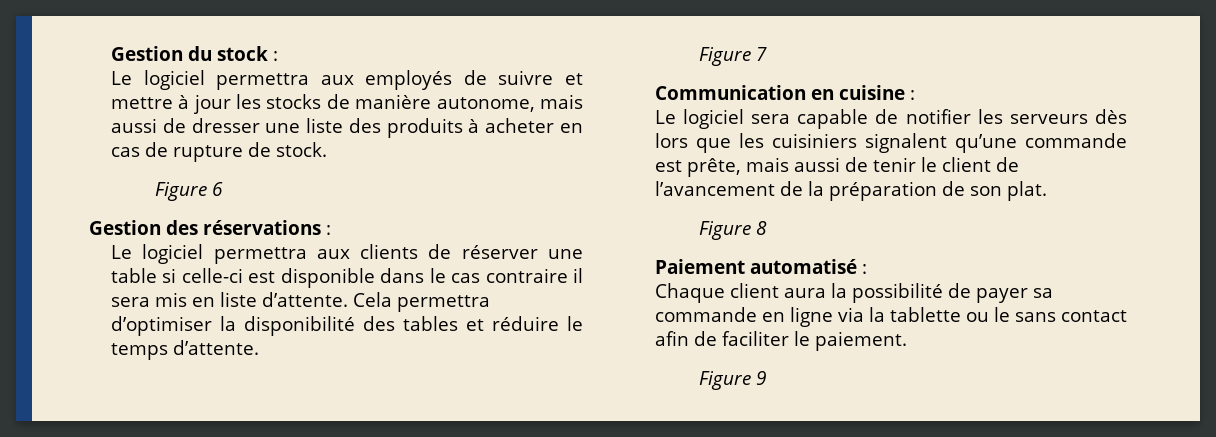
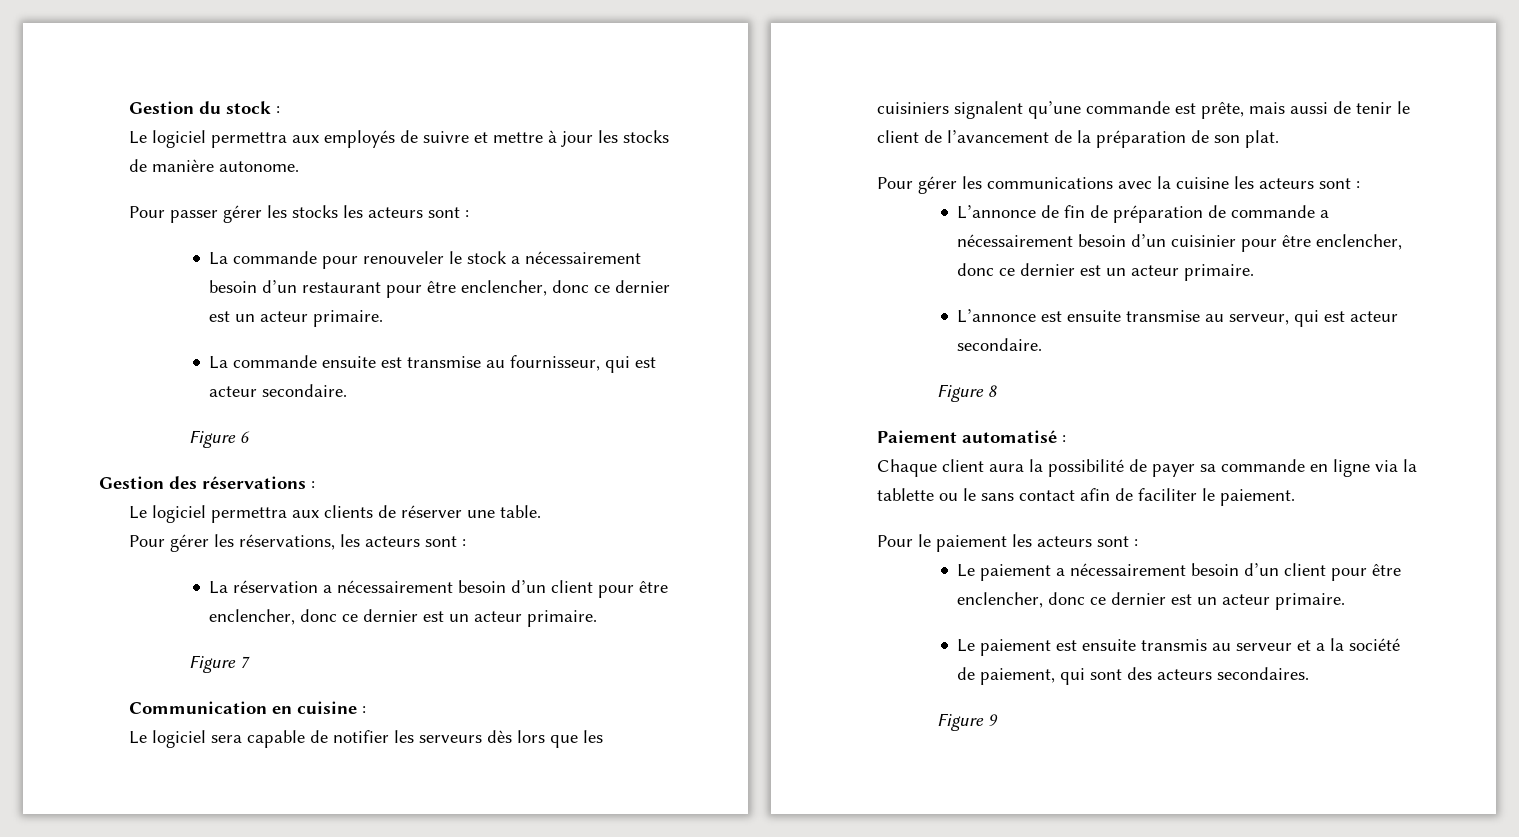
[436,94,583,112] [110,118,583,138] [110,142,327,162] autonome, mais aussi de dresser une liste des produits à acheter en cas de rupture de stock. -> [218,161,299,172] [128,205,469,223] [209,251,642,269] [209,280,671,298] [209,310,384,327] [209,355,657,373] [209,384,348,397] autonome. // Pour passer gérer les stocks les acteurs sont : // La commande pour renouveler le stock a nécessairement besoin d’un restaurant pour être enclencher, donc ce dernier est un acteur primaire. // La commande ensuite est transmise au fournisseur, qui est acteur secondaire.
[110,268,584,288] [110,292,490,312] [110,316,583,336] [110,340,259,360] table si celle-ci est disponible dans le cas contraire il sera mis en liste d’attente. Cela permettra d’optimiser la disponibilité des tables et réduire le temps d’attente. -> [499,505,541,518] [128,534,466,552] [209,580,669,598] [209,609,598,627] table. // Pour gérer les réservations, les acteurs sont : // La réservation a nécessairement besoin d’un client pour être enclencher, donc ce dernier est un acteur primaire.
(1047, 191) none -> [876,176,1360,194] [957,205,1330,223] [957,234,1403,252] [957,263,1255,281] [957,309,1399,327] [957,338,1043,351] // Pour gérer les communications avec la cuisine les acteurs sont : // L’annonce de fin de préparation de commande a nécessairement besoin d’un cuisinier pour être enclencher, donc ce dernier est un acteur primaire. // L’annonce est ensuite transmise au serveur, qui est acteur secondaire.
(907, 341) none -> [876,534,1138,552] [957,563,1402,581] [957,592,1346,610] [957,638,1401,656] [957,667,1310,685] // Pour le paiement les acteurs sont : // Le paiement a nécessairement besoin d’un client pour être enclencher, donc ce dernier est un acteur primaire. // Le paiement est ensuite transmis au serveur et a la société de paiement, qui sont des acteurs secondaires.

